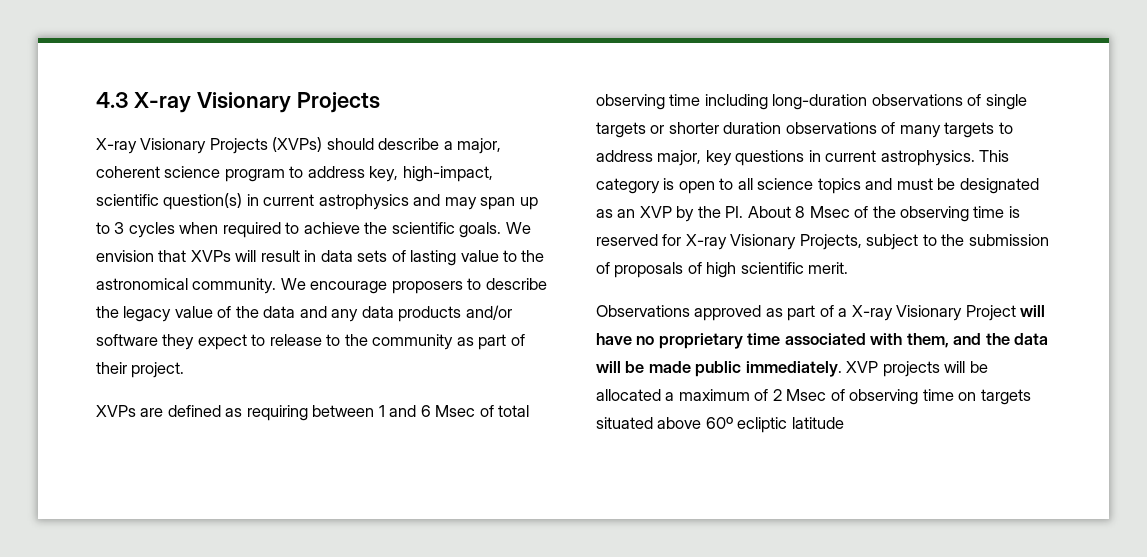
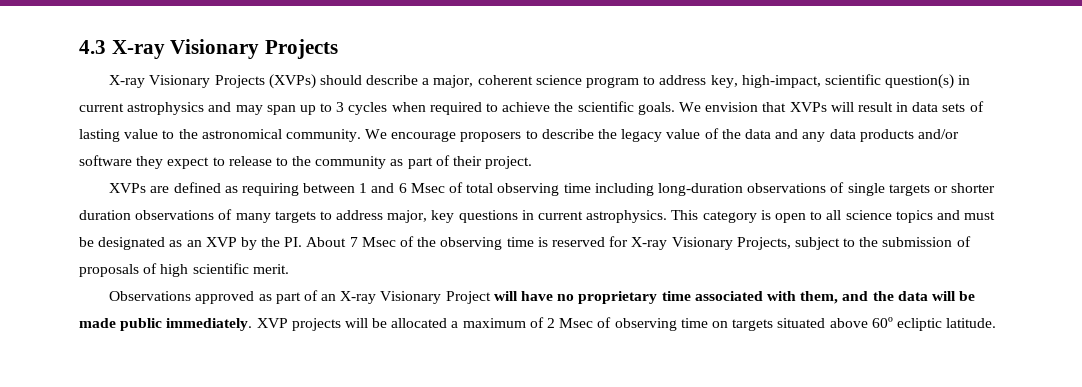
[795,206,806,218] 8 -> [349,237,358,247] 7
[838,308,848,317] a -> [321,294,337,301] an
[791,417,844,429] latitude -> [946,318,997,328] latitude.

